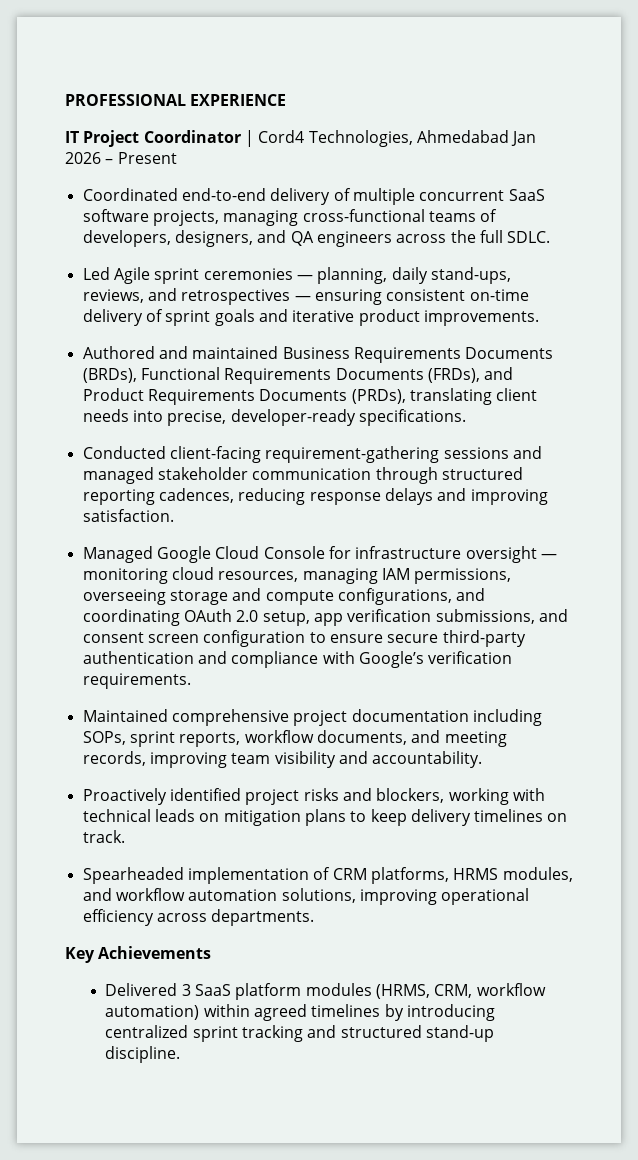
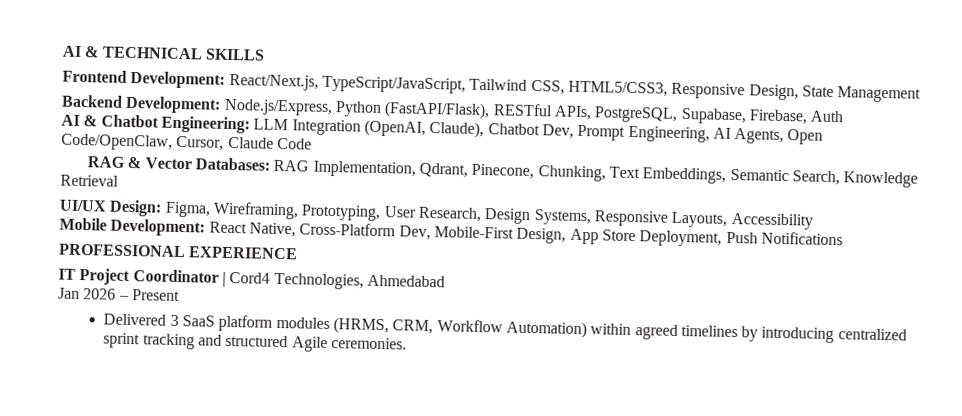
(65, 100) none -> [62,45,265,61] [62,69,922,103] [61,94,844,125] [61,114,824,145] [61,133,312,151] [87,156,919,188] [60,174,119,187] [59,199,813,230] [59,217,843,247] AI & TECHNICAL SKILLS // Frontend Development: React/Next.js, TypeScript/JavaScript, Tailwind CSS, HTML5/CSS3, Responsive Design, State Management // Backend Development: Node.js/Express, Python (FastAPI/Flask), RESTful APIs, PostgreSQL, Supabase, Firebase, Auth // AI & Chatbot Engineering: LLM Integration (OpenAI, Claude), Chatbot Dev, Prompt Engineering, AI Agents, Open Code/OpenClaw, Cursor, Claude Code // RAG & Vector Databases: RAG Implementation, Qdrant, Pinecone, Chunking, Text Embeddings, Semantic Search, Knowledge Retrieval // UI/UX Design: Figma, Wireframing, Prototyping, User Research, Design Systems, Responsive Layouts, Accessibility // Mobile Development: React Native, Cross-Platform Dev, Mobile-First Design, App Store Deployment, Push Notifications //
(509, 136) none -> (445, 281) //
[82,188,545,205] [82,209,498,226] [82,230,551,247] [82,267,511,284] [82,288,529,305] [82,309,539,326] [82,346,554,363] [82,367,514,384] [82,388,538,405] [82,409,466,426] [82,446,542,463] [82,467,523,484] [82,488,548,505] [82,509,174,522] [82,546,557,563] [82,567,512,584] [82,588,486,605] [82,609,568,626] [82,630,526,647] [82,651,513,668] [82,673,191,689] [82,709,542,726] [82,730,507,747] [82,751,483,768] [82,788,545,805] [82,809,568,826] [82,830,125,843] [82,867,573,884] [82,888,530,905] [82,909,315,926] [65,946,212,963] // Coordinated end-to-end delivery of multiple concurrent SaaS software projects, managing cross-functional teams of developers, designers, and QA engineers across the full SDLC. // Led Agile sprint ceremonies — planning, daily stand-ups, reviews, and retrospectives — ensuring consistent on-time delivery of sprint goals and iterative product improvements. // Authored and maintained Business Requirements Documents (BRDs), Functional Requirements Documents (FRDs), and Product Requirements Documents (PRDs), translating client needs into precise, developer-ready specifications. // Conducted client-facing requirement-gathering sessions and managed stakeholder communication through structured reporting cadences, reducing response delays and improving satisfaction. // Managed Google Cloud Console for infrastructure oversight — monitoring cloud resources, managing IAM permissions, overseeing storage and compute configurations, and coordinating OAuth 2.0 setup, app verification submissions, and consent screen configuration to ensure secure third-party authentication and compliance with Google’s verification requirements. // Maintained comprehensive project documentation including SOPs, sprint reports, workflow documents, and meeting records, improving team visibility and accountability. // Proactively identified project risks and blockers, working with technical leads on mitigation plans to keep delivery timelines on track. // Spearheaded implementation of CRM platforms, HRMS modules, and workflow automation solutions, improving operational efficiency across departments. // Key Achievements -> (180, 295) none
[476,983,546,996] [105,1005,200,1020] workflow automation) -> [436,319,587,339] Workflow Automation)
[425,1025,494,1042] [105,1046,181,1063] stand-up discipline. -> [291,336,407,352] Agile ceremonies.

